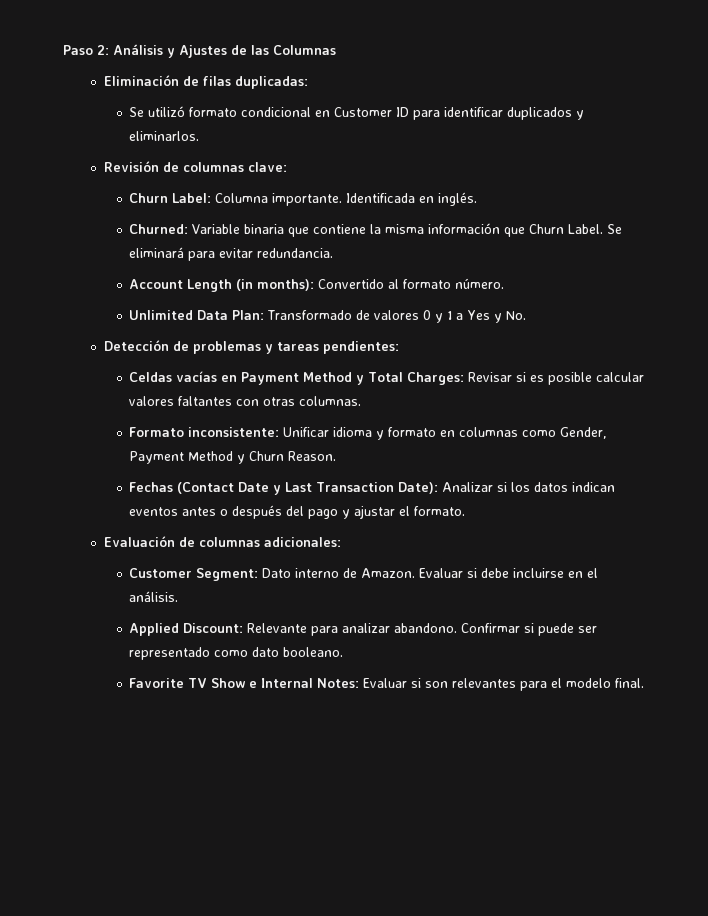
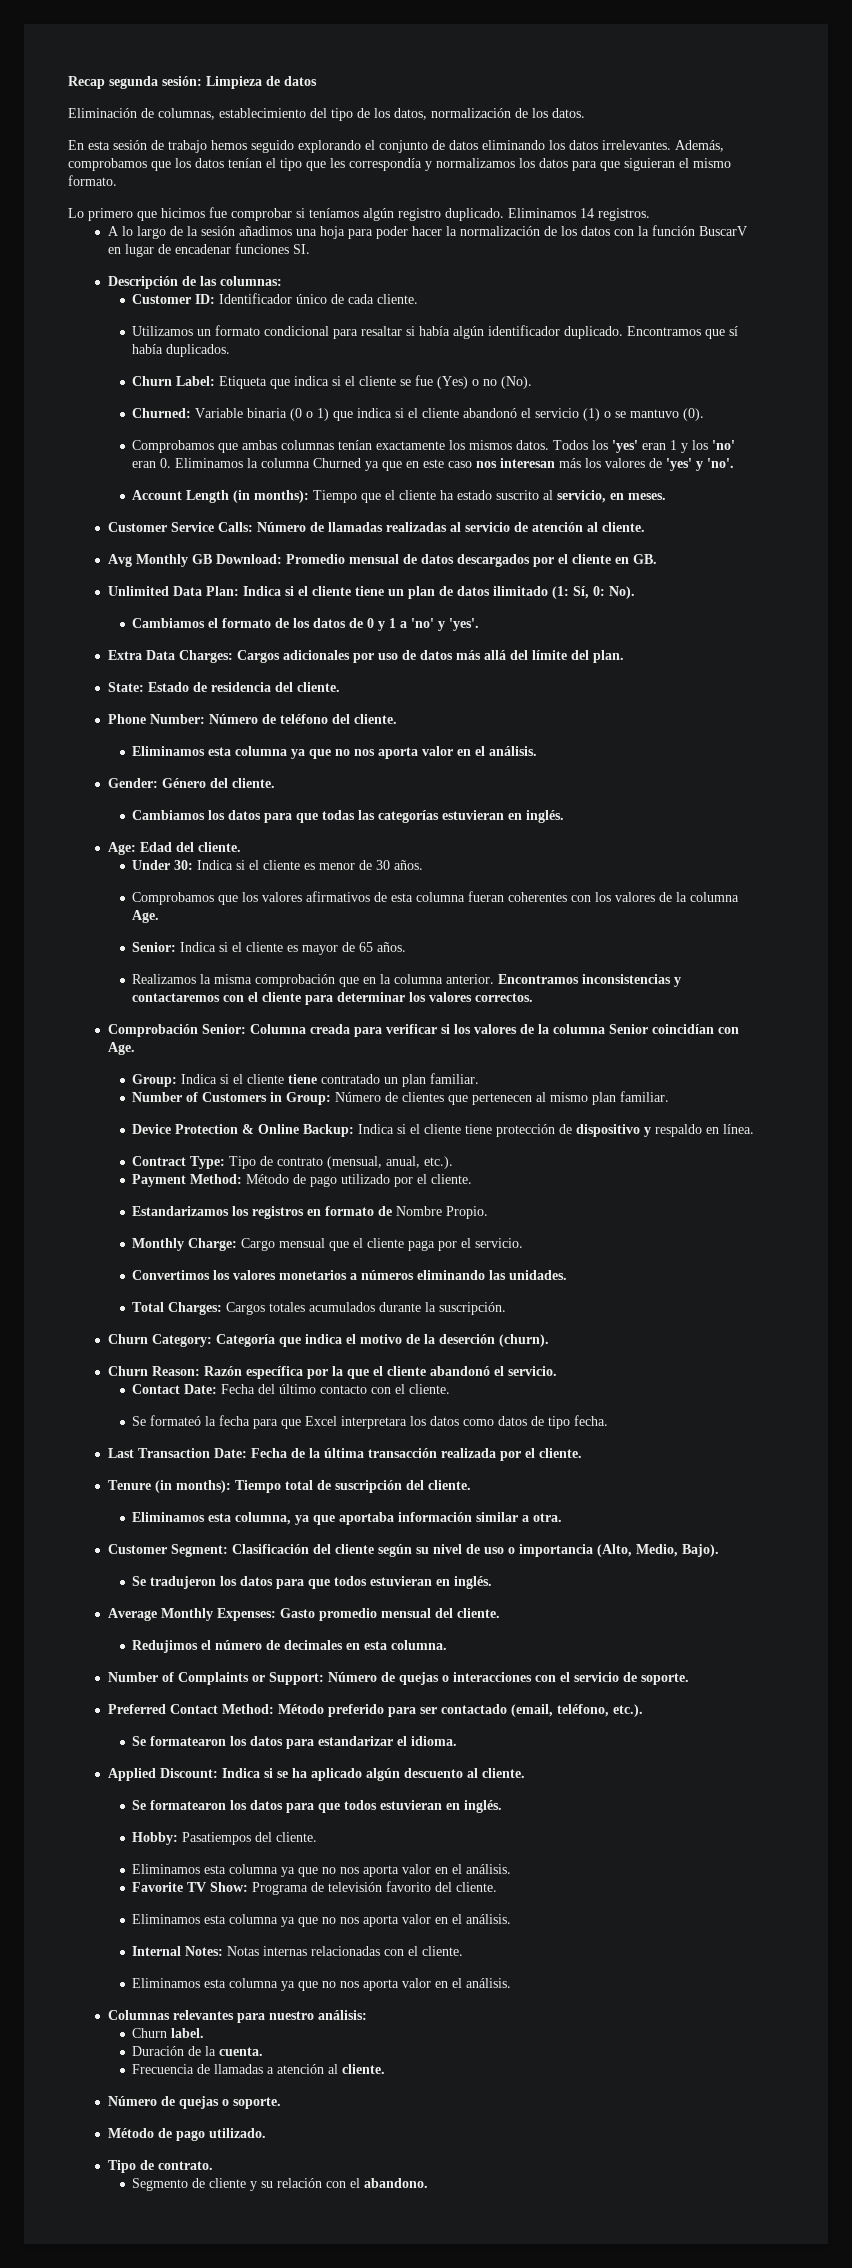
[63,44,336,58] [103,75,308,89] [129,106,585,120] [129,131,200,141] [103,161,287,172] [129,192,478,206] [129,223,623,237] [129,247,334,261] [129,278,505,292] [129,310,527,323] [103,340,399,354] [129,371,645,385] [129,396,362,406] [129,427,608,440] [129,451,337,464] [129,482,616,495] [129,505,466,519] [103,536,341,547] [129,568,599,581] [129,591,179,602] [129,623,598,636] [129,647,344,660] [129,678,645,691] Paso 2: Análisis y Ajustes de las Columnas // Eliminación de filas duplicadas: // Se utilizó formato condicional en Customer ID para identificar duplicados y eliminarlos. // Revisión de columnas clave: // Churn Label: Columna importante. Identificada en inglés. // Churned: Variable binaria que contiene la misma información que Churn Label. Se eliminará para evitar redundancia. // Account Length (in months): Convertido al formato número. // Unlimited Data Plan: Transformado de valores 0 y 1 a Yes y No. // Detección de problemas y tareas pendientes: // Celdas vacías en Payment Method y Total Charges: Revisar si es posible calcular valores faltantes con otras columnas. // Formato inconsistente: Unificar idioma y formato en columnas como Gender, Payment Method y Churn Reason. // Fechas (Contact Date y Last Transaction Date): Analizar si los datos indican eventos antes o después del pago y ajustar el formato. // Evaluación de columnas adicionales: // Customer Segment: Dato interno de Amazon. Evaluar si debe incluirse en el análisis. // Applied Discount: Relevante para analizar abandono. Confirmar si puede ser representado como dato booleano. // Favorite TV Show e Internal Notes: Evaluar si son relevantes para el modelo final. -> [68,76,317,89] [68,108,585,121] [68,140,724,153] [68,158,731,171] [68,175,117,186] [68,207,650,221] [107,225,747,239] [107,243,310,257] [107,276,282,289] [132,293,419,304] [132,325,739,339] [132,344,231,357] [132,375,533,389] [132,408,705,421] [132,440,736,453] [132,458,735,471] [132,490,667,503] [107,522,645,532] [107,554,657,567] [107,586,635,599] [132,618,480,631] [107,650,624,663] [107,682,340,692] [107,714,397,724] [132,746,538,759] [107,778,275,788] [132,810,565,823] [107,842,241,855] [132,860,424,870] [132,891,740,905] [132,910,160,923] [132,942,407,955] [132,974,682,987] [132,992,534,1005] [107,1024,739,1037] [107,1042,135,1055] [132,1073,480,1087] [132,1091,670,1105] [132,1124,755,1137] [132,1156,454,1169] [132,1174,473,1187] [132,1206,489,1219] [132,1238,524,1251] [132,1270,568,1280] [132,1302,507,1315] [107,1334,549,1347] [107,1366,557,1379] [132,1384,451,1394] [132,1415,609,1429] [107,1448,582,1461] [107,1480,471,1493] [132,1512,563,1525] [107,1544,719,1557] [132,1576,493,1589] [107,1608,500,1621] [132,1640,448,1653] [107,1672,689,1685] [107,1704,643,1717] [132,1736,458,1749] [107,1768,525,1781] [132,1800,503,1813] [132,1832,318,1845] [132,1864,512,1877] [132,1881,498,1895] [132,1914,512,1927] [132,1946,464,1956] [132,1978,512,1991] [107,2010,367,2023] [132,2028,205,2038] [132,2046,264,2056] [132,2064,386,2074] [107,2096,281,2109] [107,2128,266,2141] [107,2160,213,2173] [132,2178,429,2191] Recap segunda sesión: Limpieza de datos // Eliminación de columnas, establecimiento del tipo de los datos, normalización de los datos. // En esta sesión de trabajo hemos seguido explorando el conjunto de datos eliminando los datos irrelevantes. Además, comprobamos que los datos tenían el tipo que les correspondía y normalizamos los datos para que siguieran el mismo formato. // Lo primero que hicimos fue comprobar si teníamos algún registro duplicado. Eliminamos 14 registros. // A lo largo de la sesión añadimos una hoja para poder hacer la normalización de los datos con la función BuscarV en lugar de encadenar funciones SI. // Descripción de las columnas: // Customer ID: Identificador único de cada cliente. // Utilizamos un formato condicional para resaltar si había algún identificador duplicado. Encontramos que sí había duplicados. // Churn Label: Etiqueta que indica si el cliente se fue (Yes) o no (No). // Churned: Variable binaria (0 o 1) que indica si el cliente abandonó el servicio (1) o se mantuvo (0). // Comprobamos que ambas columnas tenían exactamente los mismos datos. Todos los 'yes' eran 1 y los 'no' eran 0. Eliminamos la columna Churned ya que en este caso nos interesan más los valores de 'yes' y 'no'. // Account Length (in months): Tiempo que el cliente ha estado suscrito al servicio, en meses. // Customer Service Calls: Número de llamadas realizadas al servicio de atención al cliente. // Avg Monthly GB Download: Promedio mensual de datos descargados por el cliente en GB. // Unlimited Data Plan: Indica si el cliente tiene un plan de datos ilimitado (1: Sí, 0: No). // Cambiamos el formato de los datos de 0 y 1 a 'no' y 'yes'. // Extra Data Charges: Cargos adicionales por uso de datos más allá del límite del plan. // State: Estado de residencia del cliente. // Phone Number: Número de teléfono del cliente. // Eliminamos esta columna ya que no nos aporta valor en el análisis. // Gender: Género del cliente. // Cambiamos los datos para que todas las categorías estuvieran en inglés. // Age: Edad del cliente. // Under 30: Indica si el cliente es menor de 30 años. // Comprobamos que los valores afirmativos de esta columna fueran coherentes con los valores de la columna Age. // Senior: Indica si el cliente es mayor de 65 años. // Realizamos la misma comprobación que en la columna anterior. Encontramos inconsistencias y contactaremos con el cliente para determinar los valores correctos. // Comprobación Senior: Columna creada para verificar si los valores de la columna Senior coincidían con Age. // Group: Indica si el cliente tiene contratado un plan familiar. // Number of Customers in Group: Número de clientes que pertenecen al mismo plan familiar. // Device Protection & Online Backup: Indica si el cliente tiene protección de dispositivo y respaldo en línea. // Contract Type: Tipo de contrato (mensual, anual, etc.). // Payment Method: Método de pago utilizado por el cliente. // Estandarizamos los registros en formato de Nombre Propio. // Monthly Charge: Cargo mensual que el cliente paga por el servicio. // Convertimos los valores monetarios a números eliminando las unidades. // Total Charges: Cargos totales acumulados durante la suscripción. // Churn Category: Categoría que indica el motivo de la deserción (churn). // Churn Reason: Razón específica por la que el cliente abandonó el servicio. // Contact Date: Fecha del último contacto con el cliente. // Se formateó la fecha para que Excel interpretara los datos como datos de tipo fecha. // Last Transaction Date: Fecha de la última transacción realizada por el cliente. // Tenure (in months): Tiempo total de suscripción del cliente. // Eliminamos esta columna, ya que aportaba información similar a otra. // Customer Segment: Clasificación del cliente según su nivel de uso o importancia (Alto, Medio, Bajo). // Se tradujeron los datos para que todos estuvieran en inglés. // Average Monthly Expenses: Gasto promedio mensual del cliente. // Redujimos el número de decimales en esta columna. // Number of Complaints or Support: Número de quejas o interacciones con el servicio de soporte. // Preferred Contact Method: Método preferido para ser contactado (email, teléfono, etc.). // Se formatearon los datos para estandarizar el idioma. // Applied Discount: Indica si se ha aplicado algún descuento al cliente. // Se formatearon los datos para que todos estuvieran en inglés. // Hobby: Pasatiempos del cliente. // Eliminamos esta columna ya que no nos aporta valor en el análisis. // Favorite TV Show: Programa de televisión favorito del cliente. // Eliminamos esta columna ya que no nos aporta valor en el análisis. // Internal Notes: Notas internas relacionadas con el cliente. // Eliminamos esta columna ya que no nos aporta valor en el análisis. // Columnas relevantes para nuestro análisis: // Churn label. // Duración de la cuenta. // Frecuencia de llamadas a atención al cliente. // Número de quejas o soporte. // Método de pago utilizado. // Tipo de contrato. // Segmento de cliente y su relación con el abandono.

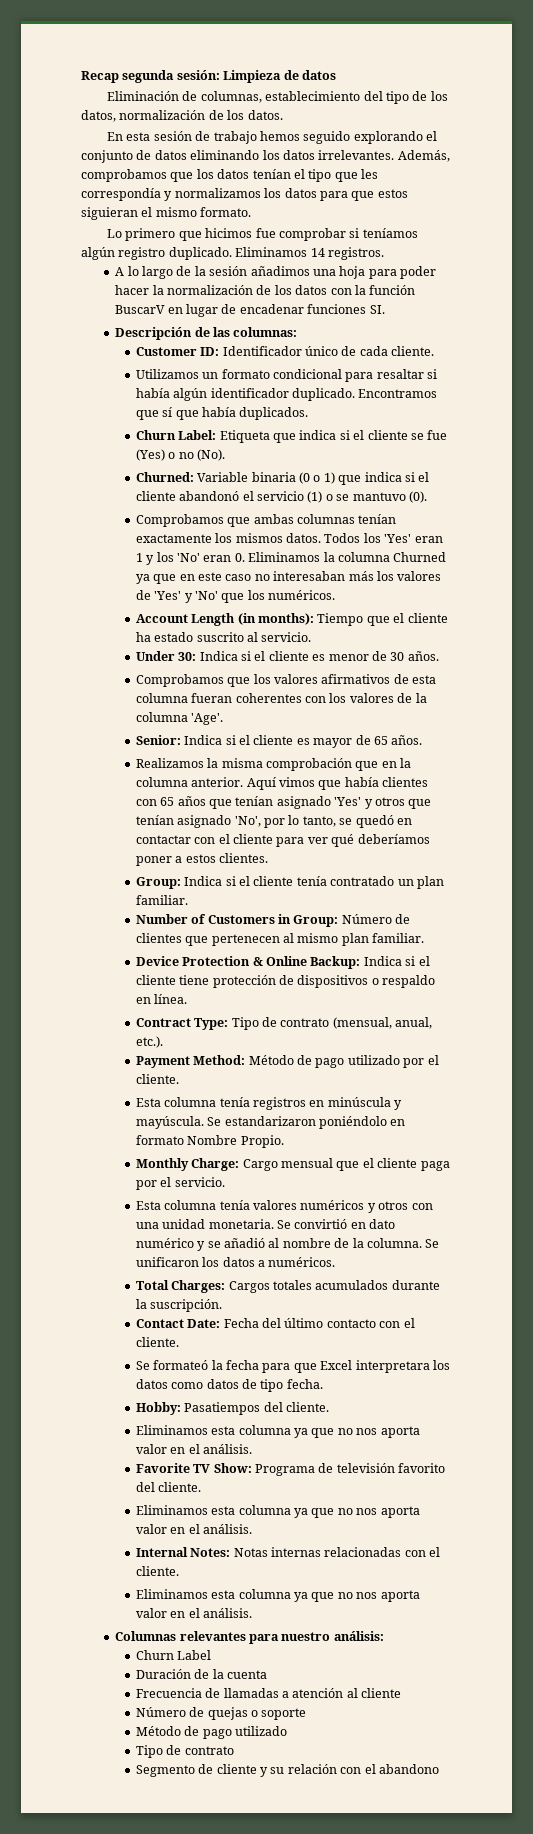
(620, 166) none -> [377,189,408,198] estos
(739, 331) none -> [175,410,199,420] que
[612,440,639,453] 'yes' -> [384,534,412,543] 'Yes'
[712,440,736,450] 'no' -> [177,553,201,562] 'No'
[476,458,556,468] nos interesan -> [254,571,346,581] no interesaban
[666,458,735,471] 'yes' y 'no'. -> [154,590,336,603] 'Yes' y 'No' que los numéricos.
[557,490,667,503] [107,522,645,532] [107,554,657,567] [107,586,635,599] [132,618,480,631] [107,650,624,663] [107,682,340,692] [107,714,397,724] [132,746,538,759] [107,778,275,788] [132,810,565,823] [107,842,241,855] servicio, en meses. // Customer Service Calls: Número de llamadas realizadas al servicio de atención al cliente. // Avg Monthly GB Download: Promedio mensual de datos descargados por el cliente en GB. // Unlimited Data Plan: Indica si el cliente tiene un plan de datos ilimitado (1: Sí, 0: No). // Cambiamos el formato de los datos de 0 y 1 a 'no' y 'yes'. // Extra Data Charges: Cargos adicionales por uso de datos más allá del límite del plan. // State: Estado de residencia del cliente. // Phone Number: Número de teléfono del cliente. // Eliminamos esta columna ya que no nos aporta valor en el análisis. // Gender: Género del cliente. // Cambiamos los datos para que todas las categorías estuvieran en inglés. // Age: Edad del cliente. -> [261,632,312,642] servicio.
[132,910,160,923] Age. -> [191,713,224,725] 'Age'.
[498,974,682,987] [132,992,534,1005] [107,1024,739,1037] [107,1042,135,1055] Encontramos inconsistencias y contactaremos con el cliente para determinar los valores correctos. // Comprobación Senior: Columna creada para verificar si los valores de la columna Senior coincidían con Age. -> [246,777,429,790] [135,796,432,809] [135,815,412,828] [135,834,430,847] [135,853,269,866] Aquí vimos que había clientes con 65 años que tenían asignado 'Yes' y otros que tenían asignado 'No', por lo tanto, se quedó en contactar con el cliente para ver qué deberíamos poner a estos clientes.
[288,1074,318,1084] tiene -> [296,876,327,886] tenía
[576,1124,652,1137] dispositivo y -> [297,975,379,988] dispositivos o
[132,1206,393,1219] Estandarizamos los registros en formato de -> [135,1097,403,1110] [135,1116,406,1129] [135,1135,184,1145] Esta columna tenía registros en minúscula y mayúscula. Se estandarizaron poniéndolo en formato
[132,1270,568,1280] Convertimos los valores monetarios a números eliminando las unidades. -> [135,1200,433,1213] [135,1219,396,1229] [135,1238,440,1251] [135,1257,336,1267] Esta columna tenía valores numéricos y otros con una unidad monetaria. Se convirtió en dato numérico y se añadió al nombre de la columna. Se unificaron los datos a numéricos.
[107,1334,549,1347] [107,1366,557,1379] // Churn Category: Categoría que indica el motivo de la deserción (churn). // Churn Reason: Razón específica por la que el cliente abandonó el servicio. -> (223, 1305) none
[107,1448,582,1461] [107,1480,471,1493] [132,1512,563,1525] [107,1544,719,1557] [132,1576,493,1589] [107,1608,500,1621] [132,1640,448,1653] [107,1672,689,1685] [107,1704,643,1717] [132,1736,458,1749] [107,1768,525,1781] [132,1800,503,1813] // Last Transaction Date: Fecha de la última transacción realizada por el cliente. // Tenure (in months): Tiempo total de suscripción del cliente. // Eliminamos esta columna, ya que aportaba información similar a otra. // Customer Segment: Clasificación del cliente según su nivel de uso o importancia (Alto, Medio, Bajo). // Se tradujeron los datos para que todos estuvieran en inglés. // Average Monthly Expenses: Gasto promedio mensual del cliente. // Redujimos el número de decimales en esta columna. // Number of Complaints or Support: Número de quejas o interacciones con el servicio de soporte. // Preferred Contact Method: Método preferido para ser contactado (email, teléfono, etc.). // Se formatearon los datos para estandarizar el idioma. // Applied Discount: Indica si se ha aplicado algún descuento al cliente. // Se formatearon los datos para que todos estuvieran en inglés. -> (323, 1384) none
[171,2028,205,2038] label. -> [177,1650,212,1660] Label
[219,2047,264,2056] cuenta. -> [227,1670,268,1679] cuenta
[342,2064,386,2074] [107,2096,281,2109] [107,2128,266,2141] [107,2160,213,2173] cliente. // Número de quejas o soporte. // Método de pago utilizado. // Tipo de contrato. -> [361,1688,402,1698] [135,1707,307,1720] [135,1726,288,1739] [135,1745,234,1758] cliente // Número de quejas o soporte // Método de pago utilizado // Tipo de contrato
[364,2178,429,2188] abandono. -> [378,1764,439,1774] abandono

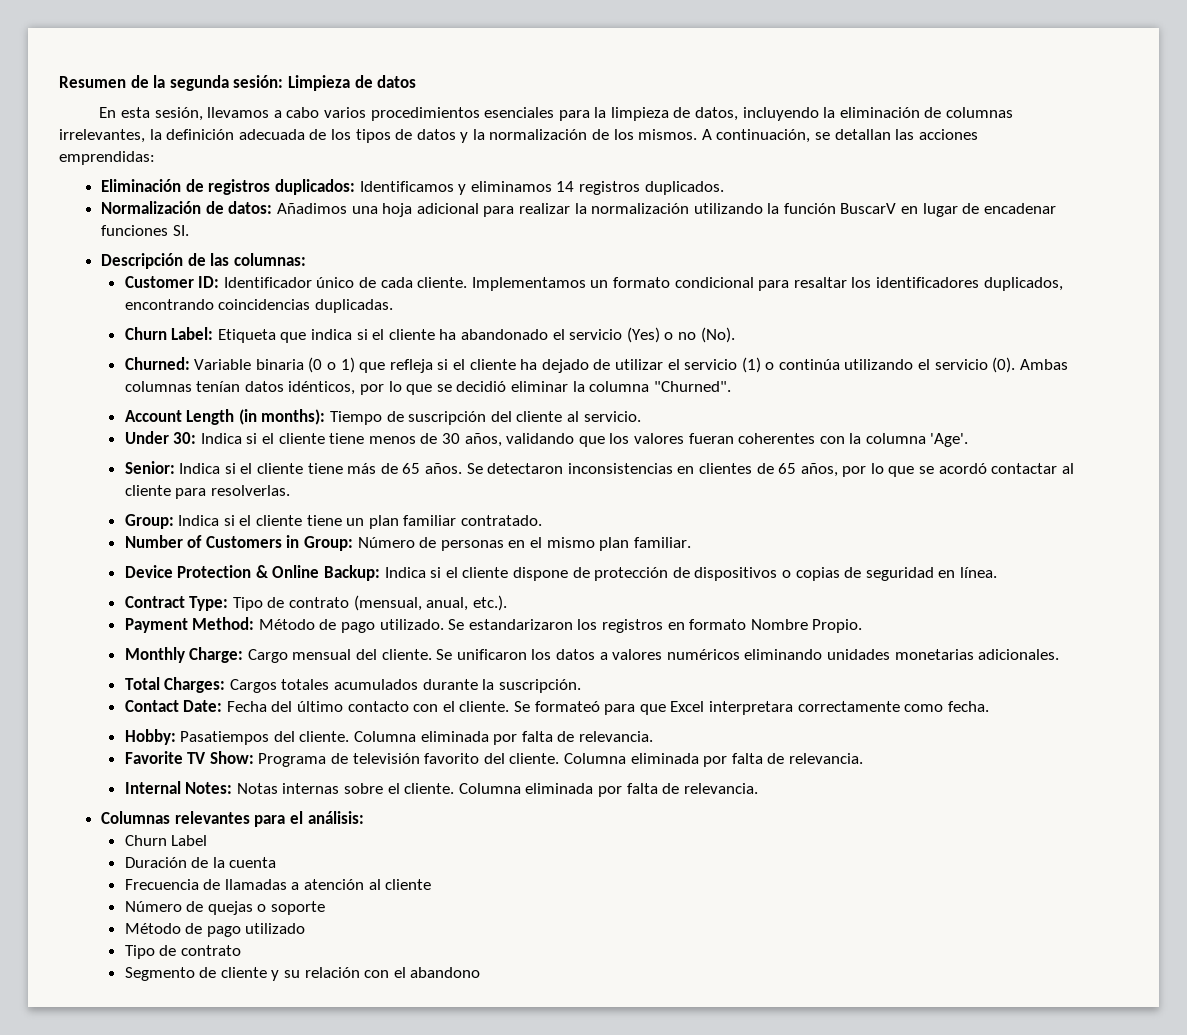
[81,71,119,83] Recap -> [59,75,166,88] Resumen de la
[107,91,448,104] [81,110,283,122] [107,131,438,144] [81,150,450,163] [81,169,378,182] [81,188,408,201] [81,207,252,220] [107,228,418,241] [81,247,384,260] [115,266,437,279] [115,285,352,295] Eliminación de columnas, establecimiento del tipo de los datos, normalización de los datos. // En esta sesión de trabajo hemos seguido explorando el conjunto de datos eliminando los datos irrelevantes. Además, comprobamos que los datos tenían el tipo que les correspondía y normalizamos los datos para que estos siguieran el mismo formato. // Lo primero que hicimos fue comprobar si teníamos algún registro duplicado. Eliminamos 14 registros. // A lo largo de la sesión añadimos una hoja para poder hacer la normalización de los datos con -> [99,107,1014,121] [59,129,978,143] [59,151,155,165] [101,179,724,195] [101,201,763,217] En esta sesión, llevamos a cabo varios procedimientos esenciales para la limpieza de datos, incluyendo la eliminación de columnas irrelevantes, la definición adecuada de los tipos de datos y la normalización de los mismos. A continuación, se detallan las acciones emprendidas: // Eliminación de registros duplicados: Identificamos y eliminamos 14 registros duplicados. // Normalización de datos: Añadimos una hoja adicional para realizar la normalización utilizando
[135,369,199,379] // Utilizamos -> [471,277,586,291] Implementamos
[427,369,438,379] [135,388,438,401] [135,407,309,420] si había algún identificador duplicado. Encontramos que sí que había duplicados. -> [851,277,1063,291] [124,299,393,313] los identificadores duplicados, encontrando coincidencias duplicadas.
[410,430,448,440] se fue -> [439,329,623,340] ha abandonado el servicio
[364,472,430,482] [135,491,427,503] [135,514,397,527] [135,533,443,543] [135,552,447,565] [135,571,442,584] [135,590,336,603] indica si el cliente abandonó el servicio (1) o se mantuvo (0). // Comprobamos que ambas columnas tenían exactamente los mismos datos. Todos los 'Yes' eran 1 y los 'No' eran 0. Eliminamos la columna Churned ya que en este caso no interesaban más los valores de 'Yes' y 'No' que los numéricos. -> [389,357,1068,373] [124,381,731,395] refleja si el cliente ha dejado de utilizar el servicio (1) o continúa utilizando el servicio (0). Ambas columnas tenían datos idénticos, por lo que se decidió eliminar la columna "Churned".
[366,613,448,626] [135,632,244,642] que el cliente ha estado suscrito -> [386,411,563,425] de suscripción del cliente
[312,651,439,661] [135,674,437,687] [135,693,413,703] es menor de 30 años. // Comprobamos que los valores afirmativos de esta columna fueran coherentes con los valores de -> [329,433,845,447] tiene menos de 30 años, validando que los valores fueran coherentes con
[296,738,353,748] es mayor -> [307,463,377,474] tiene más
[135,758,412,771] [135,777,429,790] [135,796,432,809] [135,815,412,828] [135,834,430,847] [135,853,269,866] // Realizamos la misma comprobación que en la columna anterior. Aquí vimos que había clientes con 65 años que tenían asignado 'Yes' y otros que tenían asignado 'No', por lo tanto, se quedó en contactar con el cliente para ver qué deberíamos poner a estos clientes. -> [466,463,1074,477] [124,485,290,499] Se detectaron inconsistencias en clientes de 65 años, por lo que se acordó contactar al cliente para resolverlas.
[296,876,444,889] [135,895,188,905] tenía contratado un plan familiar. -> [306,515,542,529] tiene un plan familiar contratado.
[135,933,295,946] clientes que pertenecen al -> [440,537,542,551] personas en el
[179,975,210,985] tiene -> [512,567,590,581] dispone de
[382,975,436,988] respaldo -> [795,567,934,581] copias de seguridad
[347,1055,439,1068] [135,1074,179,1084] [135,1097,403,1110] [135,1116,388,1129] utilizado por el cliente. // Esta columna tenía registros en minúscula y mayúscula. Se estandarizaron poniéndolo -> [379,619,663,633] utilizado. Se estandarizaron los registros
[336,1158,450,1171] [135,1177,225,1190] [135,1200,433,1213] [135,1219,396,1229] [135,1238,422,1251] que el cliente paga por el servicio. // Esta columna tenía valores numéricos y otros con una unidad monetaria. Se convirtió en dato numérico y se añadió al nombre de la columna. -> [356,649,432,660] del cliente.
[268,1257,336,1267] numéricos. -> [612,649,1060,660] valores numéricos eliminando unidades monetarias adicionales.
(179, 1342) // -> (510, 706) none
[211,1360,260,1370] la fecha -> (600, 706) none
[432,1360,450,1370] [135,1379,284,1392] los datos como datos de tipo -> [797,701,944,712] correctamente como
[135,1425,420,1438] [135,1444,253,1454] // Eliminamos esta columna ya que no nos aporta valor en el análisis. -> [354,731,653,745] Columna eliminada por falta de relevancia.
[135,1505,420,1518] [135,1524,253,1534] // Eliminamos esta columna ya que no nos aporta valor en el análisis. -> [563,753,863,767] Columna eliminada por falta de relevancia.
[324,1547,441,1557] [135,1566,179,1576] [135,1589,420,1602] [135,1608,253,1618] relacionadas con el cliente. // Eliminamos esta columna ya que no nos aporta valor en el análisis. -> [344,783,758,797] sobre el cliente. Columna eliminada por falta de relevancia.
[281,1632,331,1641] nuestro -> [289,811,303,824] el

